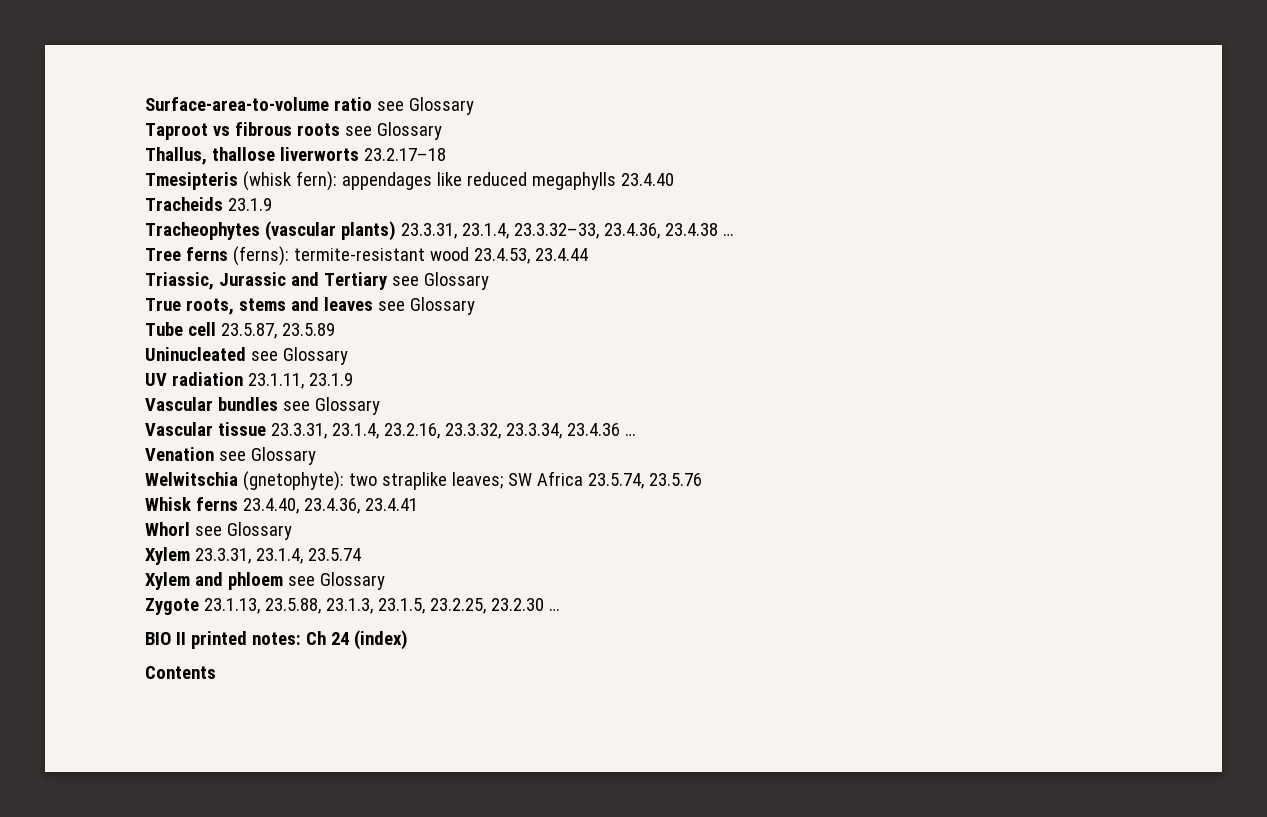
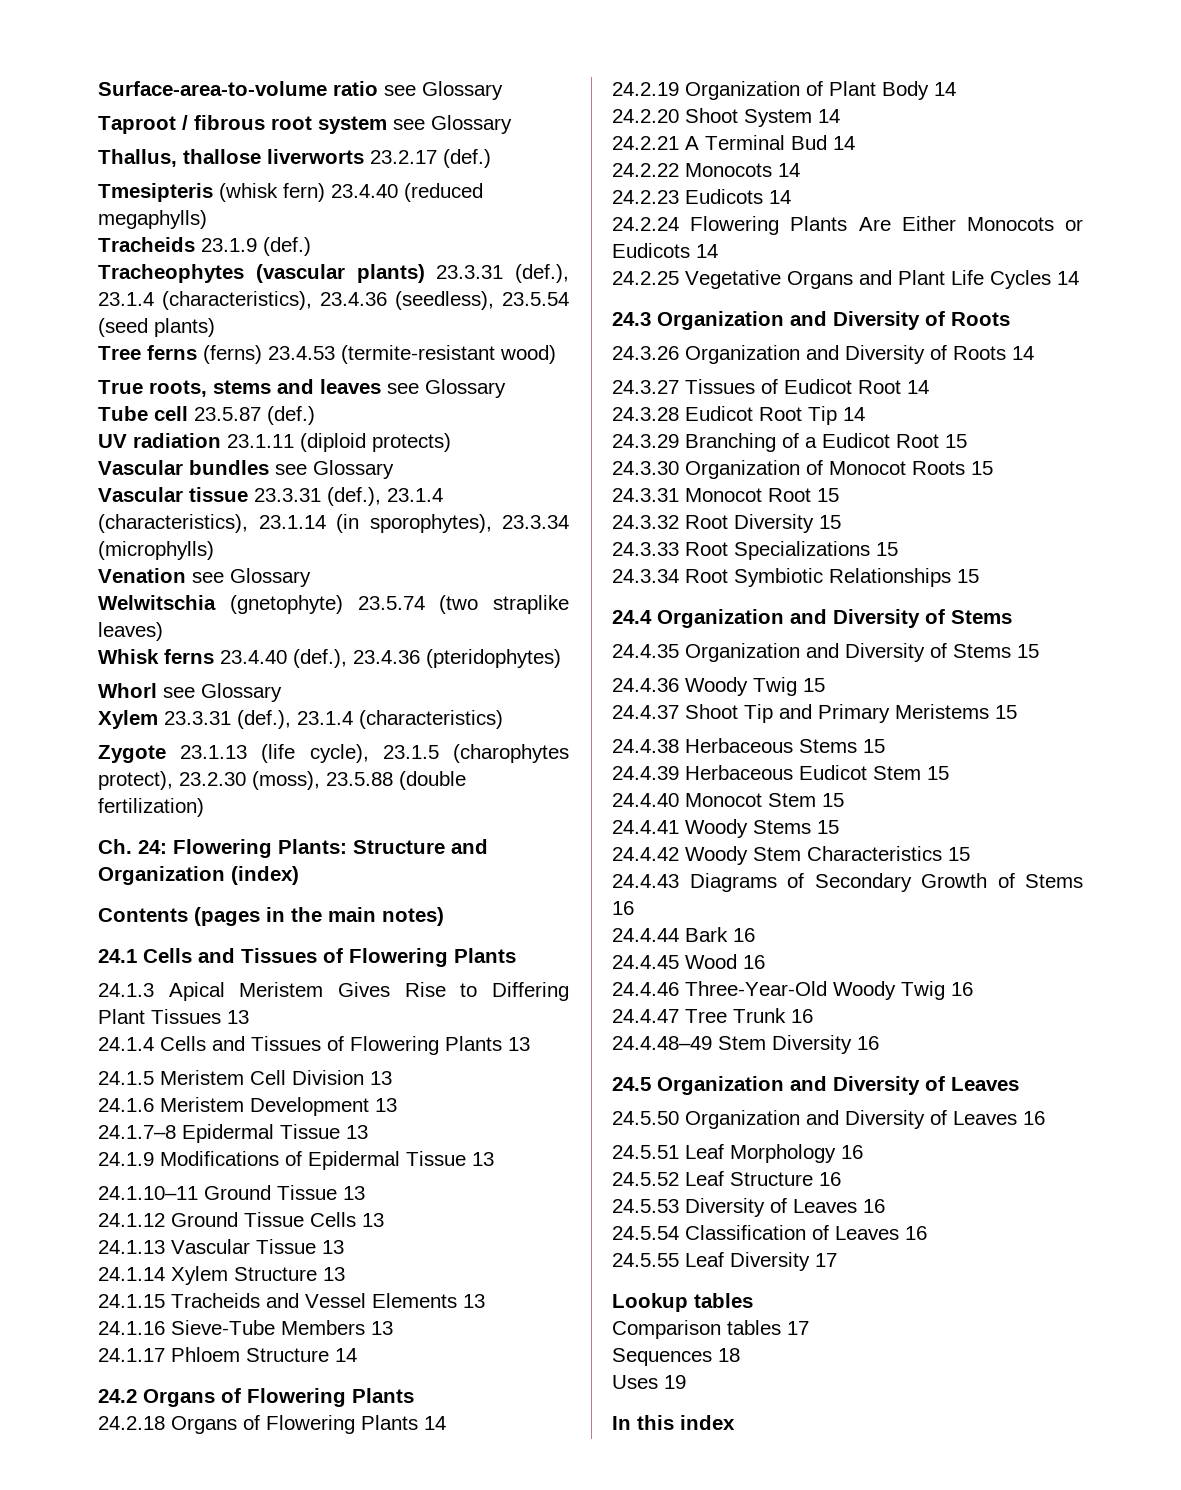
[212,122,340,136] vs fibrous roots -> [182,115,387,134] / fibrous root system
[363,148,446,161] 23.2.17–18 -> [370,149,491,168] 23.2.17 (def.)
[295,171,674,191] fern): appendages like reduced megaphylls 23.4.40 -> [283,183,483,202] [98,210,207,229] fern) 23.4.40 (reduced megaphylls)
(272, 204) none -> [263,237,311,256] (def.)
[400,223,734,239] [145,246,588,266] [145,272,489,290] 23.3.31, 23.1.4, 23.3.32–33, 23.4.36, 23.4.38 … // Tree ferns (ferns): termite-resistant wood 23.4.53, 23.4.44 // Triassic, Jurassic and Tertiary see Glossary -> [436,264,569,283] [98,291,569,310] [98,318,215,337] [98,345,556,364] 23.3.31 (def.), 23.1.4 (characteristics), 23.4.36 (seedless), 23.5.54 (seed plants) // Tree ferns (ferns) 23.4.53 (termite-resistant wood)
[220,323,335,339] [145,347,348,365] 23.5.87, 23.5.89 // Uninucleated see Glossary -> [194,406,315,425] 23.5.87 (def.)
[247,373,353,389] 23.1.11, 23.1.9 -> [227,433,451,452] 23.1.11 (diploid protects)
[270,423,636,439] [145,447,316,465] [145,471,702,491] [145,497,418,514] [145,522,292,540] [145,547,361,565] [145,572,385,590] [145,598,560,615] [145,630,408,650] [145,666,216,679] 23.3.31, 23.1.4, 23.2.16, 23.3.32, 23.3.34, 23.4.36 … // Venation see Glossary // Welwitschia (gnetophyte): two straplike leaves; SW Africa 23.5.74, 23.5.76 // Whisk ferns 23.4.40, 23.4.36, 23.4.41 // Whorl see Glossary // Xylem 23.3.31, 23.1.4, 23.5.74 // Xylem and phloem see Glossary // Zygote 23.1.13, 23.5.88, 23.1.3, 23.1.5, 23.2.25, 23.2.30 … // BIO II printed notes: Ch 24 (index) // Contents -> [254,487,443,506] [98,514,569,533] [98,541,214,560] [98,568,311,587] [98,595,569,614] [98,622,163,641] [98,649,561,668] [98,683,282,702] [98,710,503,729] [98,744,569,763] [98,771,466,790] [98,798,204,817] [98,839,488,858] [98,866,299,885] [98,907,444,926] [98,948,516,967] [98,982,569,1001] [98,1009,249,1024] [98,1036,530,1055] [98,1070,392,1085] [98,1097,397,1116] [98,1124,368,1143] [98,1151,494,1170] [98,1185,365,1200] [98,1212,384,1227] [98,1239,344,1254] [98,1266,345,1285] [98,1293,485,1308] [98,1320,393,1335] [98,1347,357,1362] [98,1388,414,1407] [98,1415,446,1434] [612,81,956,100] [612,108,840,127] [612,135,855,150] [612,163,800,177] [612,189,791,204] [612,216,1083,235] [612,243,718,258] [612,270,1079,289] [612,311,1010,330] [612,345,1034,364] [612,379,929,394] [612,406,865,425] [612,433,967,452] [612,460,993,479] [612,488,839,502] [612,514,841,533] [612,541,898,560] [612,568,979,587] [612,609,1012,628] [612,643,1039,662] [612,677,825,696] [612,704,1017,723] [612,738,885,753] [612,765,949,780] [612,793,844,807] [612,819,839,838] [612,846,970,865] [612,873,1083,892] [612,901,634,915] [612,927,755,942] [612,954,765,969] [612,981,973,1000] [612,1008,813,1023] [612,1035,879,1054] [612,1076,1019,1095] [612,1110,1045,1129] [612,1144,863,1163] [612,1171,841,1186] [612,1198,885,1217] [612,1225,927,1240] [612,1252,837,1271] [612,1293,753,1312] [612,1320,809,1339] [612,1348,740,1366] [612,1375,686,1389] [612,1415,735,1430] 23.3.31 (def.), 23.1.4 (characteristics), 23.1.14 (in sporophytes), 23.3.34 (microphylls) // Venation see Glossary // Welwitschia (gnetophyte) 23.5.74 (two straplike leaves) // Whisk ferns 23.4.40 (def.), 23.4.36 (pteridophytes) // Whorl see Glossary // Xylem 23.3.31 (def.), 23.1.4 (characteristics) // Zygote 23.1.13 (life cycle), 23.1.5 (charophytes protect), 23.2.30 (moss), 23.5.88 (double fertilization) // Ch. 24: Flowering Plants: Structure and Organization (index) // Contents (pages in the main notes) // 24.1 Cells and Tissues of Flowering Plants // 24.1.3 Apical Meristem Gives Rise to Differing Plant Tissues 13 // 24.1.4 Cells and Tissues of Flowering Plants 13 // 24.1.5 Meristem Cell Division 13 // 24.1.6 Meristem Development 13 // 24.1.7–8 Epidermal Tissue 13 // 24.1.9 Modifications of Epidermal Tissue 13 // 24.1.10–11 Ground Tissue 13 // 24.1.12 Ground Tissue Cells 13 // 24.1.13 Vascular Tissue 13 // 24.1.14 Xylem Structure 13 // 24.1.15 Tracheids and Vessel Elements 13 // 24.1.16 Sieve-Tube Members 13 // 24.1.17 Phloem Structure 14 // 24.2 Organs of Flowering Plants // 24.2.18 Organs of Flowering Plants 14 // 24.2.19 Organization of Plant Body 14 // 24.2.20 Shoot System 14 // 24.2.21 A Terminal Bud 14 // 24.2.22 Monocots 14 // 24.2.23 Eudicots 14 // 24.2.24 Flowering Plants Are Either Monocots or Eudicots 14 // 24.2.25 Vegetative Organs and Plant Life Cycles 14 // 24.3 Organization and Diversity of Roots // 24.3.26 Organization and Diversity of Roots 14 // 24.3.27 Tissues of Eudicot Root 14 // 24.3.28 Eudicot Root Tip 14 // 24.3.29 Branching of a Eudicot Root 15 // 24.3.30 Organization of Monocot Roots 15 // 24.3.31 Monocot Root 15 // 24.3.32 Root Diversity 15 // 24.3.33 Root Specializations 15 // 24.3.34 Root Symbiotic Relationships 15 // 24.4 Organization and Diversity of Stems // 24.4.35 Organization and Diversity of Stems 15 // 24.4.36 Woody Twig 15 // 24.4.37 Shoot Tip and Primary Meristems 15 // 24.4.38 Herbaceous Stems 15 // 24.4.39 Herbaceous Eudicot Stem 15 // 24.4.40 Monocot Stem 15 // 24.4.41 Woody Stems 15 // 24.4.42 Woody Stem Characteristics 15 // 24.4.43 Diagrams of Secondary Growth of Stems 16 // 24.4.44 Bark 16 // 24.4.45 Wood 16 // 24.4.46 Three-Year-Old Woody Twig 16 // 24.4.47 Tree Trunk 16 // 24.4.48–49 Stem Diversity 16 // 24.5 Organization and Diversity of Leaves // 24.5.50 Organization and Diversity of Leaves 16 // 24.5.51 Leaf Morphology 16 // 24.5.52 Leaf Structure 16 // 24.5.53 Diversity of Leaves 16 // 24.5.54 Classification of Leaves 16 // 24.5.55 Leaf Diversity 17 // Lookup tables // Comparison tables 17 // Sequences 18 // Uses 19 // In this index

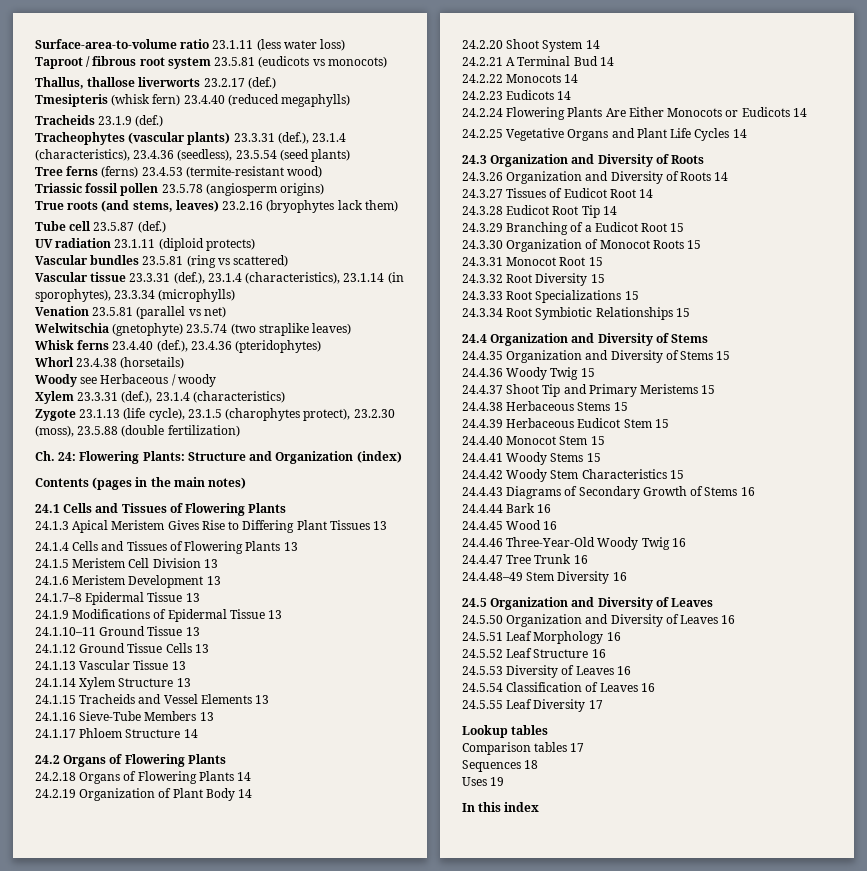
[384,81,503,100] see Glossary -> [212,39,346,51] 23.1.11 (less water loss)
[393,115,512,134] see Glossary -> [214,56,387,68] 23.5.81 (eudicots vs monocots)
[98,379,506,398] True roots, stems and leaves see Glossary -> [35,183,325,196] [35,200,398,213] Triassic fossil pollen 23.5.78 (angiosperm origins) // True roots (and stems, leaves) 23.2.16 (bryophytes lack them)
[275,460,394,479] see Glossary -> [142,255,289,268] 23.5.81 (ring vs scattered)
[192,568,311,587] see Glossary -> [92,306,226,319] 23.5.81 (parallel vs net)
[163,683,282,702] see Glossary -> [76,357,185,369] [35,374,216,387] 23.4.38 (horsetails) // Woody see Herbaceous / woody

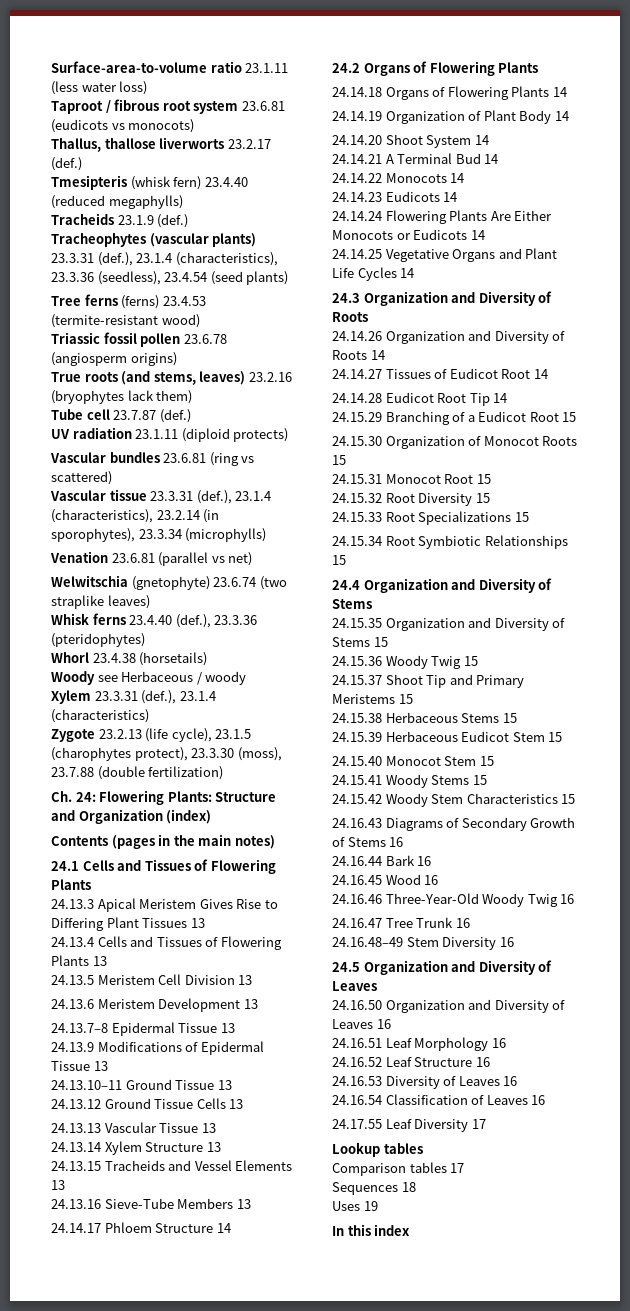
[214,57,256,66] 23.5.81 -> [241,101,285,111] 23.6.81
[133,149,277,161] 23.4.36 (seedless), 23.5.54 -> [51,271,208,285] 23.3.36 (seedless), 23.4.54
[161,184,203,193] 23.5.78 -> [183,334,227,344] 23.6.78
[93,222,135,231] 23.5.87 -> [113,410,157,420] 23.7.87
[142,256,184,265] 23.5.81 -> [163,453,207,463] 23.6.81
[343,273,385,282] 23.1.14 -> [156,510,200,520] 23.2.14
[92,307,134,316] 23.5.81 -> [111,553,155,563] 23.6.81
[186,324,228,333] 23.5.74 -> [213,577,257,587] 23.6.74
[190,341,232,350] 23.4.36 -> [214,615,258,625] 23.3.36
[79,409,121,418] 23.1.13 -> [98,729,142,739] 23.2.13
[353,409,395,418] [35,425,119,437] 23.2.30 (moss), 23.5.88 -> [191,747,282,761] [51,767,94,777] 23.3.30 (moss), 23.7.88
[35,521,69,530] 24.1.3 -> [51,899,94,909] 24.13.3
[35,542,69,551] 24.1.4 -> [51,937,94,947] 24.13.4
[35,559,69,568] 24.1.5 -> [51,975,94,985] 24.13.5
[35,576,69,585] 24.1.6 -> [51,999,94,1009] 24.13.6
[35,592,200,605] [35,610,69,619] 24.1.7–8 Epidermal Tissue 13 // 24.1.9 -> [51,1022,235,1036] [51,1042,94,1052] 24.13.7–8 Epidermal Tissue 13 // 24.13.9
[35,627,96,636] 24.1.10–11 -> [51,1080,122,1090] 24.13.10–11
[35,644,76,653] 24.1.12 -> [51,1099,101,1109] 24.13.12
[35,661,76,670] 24.1.13 -> [51,1123,101,1133] 24.13.13
[35,678,76,687] 24.1.14 -> [51,1142,101,1152] 24.13.14
[35,695,76,704] 24.1.15 -> [51,1161,101,1171] 24.13.15
[35,712,76,721] 24.1.16 -> [51,1199,101,1209] 24.13.16
[35,729,76,738] 24.1.17 -> [51,1223,101,1233] 24.14.17
[35,772,76,781] 24.2.18 -> [332,87,382,97] 24.14.18
[35,789,76,798] 24.2.19 -> [332,111,382,121] 24.14.19
[462,40,503,49] 24.2.20 -> [332,135,382,145] 24.14.20
[462,57,503,66] 24.2.21 -> [332,154,382,164] 24.14.21
[462,74,503,83] 24.2.22 -> [332,173,382,183] 24.14.22
[462,90,572,100] [462,108,503,117] 24.2.23 Eudicots 14 // 24.2.24 -> [332,191,458,202] [332,211,382,221] 24.14.23 Eudicots 14 // 24.14.24
[462,129,503,138] 24.2.25 -> [332,249,382,259] 24.14.25
[462,172,503,181] 24.3.26 -> [332,331,382,341] 24.14.26
[462,189,503,198] 24.3.27 -> [332,369,382,379] 24.14.27
[462,206,503,215] 24.3.28 -> [332,393,382,403] 24.14.28
[462,223,503,232] 24.3.29 -> [332,412,382,422] 24.15.29
[462,240,503,249] 24.3.30 -> [332,436,382,446] 24.15.30
[462,257,503,266] 24.3.31 -> [332,474,382,484] 24.15.31
[462,274,503,283] 24.3.32 -> [332,493,382,503] 24.15.32
[462,291,503,300] 24.3.33 -> [332,512,382,522] 24.15.33
[462,308,503,317] 24.3.34 -> [332,536,382,546] 24.15.34
[462,351,503,360] 24.4.35 -> [332,618,382,628] 24.15.35
[462,368,503,377] 24.4.36 -> [332,656,382,666] 24.15.36
[462,385,503,394] 24.4.37 -> [332,675,382,685] 24.15.37
[462,402,503,411] 24.4.38 -> [332,713,382,723] 24.15.38
[462,419,503,428] 24.4.39 -> [332,732,382,742] 24.15.39
[462,436,503,445] 24.4.40 -> [332,756,382,766] 24.15.40
[462,453,503,462] 24.4.41 -> [332,775,382,785] 24.15.41
[462,470,503,479] 24.4.42 -> [332,794,382,804] 24.15.42
[462,487,503,496] 24.4.43 -> [332,818,382,828] 24.16.43
[462,504,503,513] 24.4.44 -> [332,856,382,866] 24.16.44
[462,521,503,530] 24.4.45 -> [332,875,382,885] 24.16.45
[462,538,503,547] 24.4.46 -> [332,894,382,904] 24.16.46
[462,555,503,564] 24.4.47 -> [332,918,382,928] 24.16.47
[462,572,523,581] 24.4.48–49 -> [332,937,403,947] 24.16.48–49
[462,615,503,624] 24.5.50 -> [332,1000,382,1010] 24.16.50
[462,632,503,641] 24.5.51 -> [332,1038,382,1048] 24.16.51
[462,649,503,658] 24.5.52 -> [332,1057,382,1067] 24.16.52
[462,665,631,678] [462,683,503,692] 24.5.53 Diversity of Leaves 16 // 24.5.54 -> [332,1076,518,1089] [332,1095,382,1105] 24.16.53 Diversity of Leaves 16 // 24.16.54
[462,700,503,709] 24.5.55 -> [332,1119,382,1129] 24.17.55

